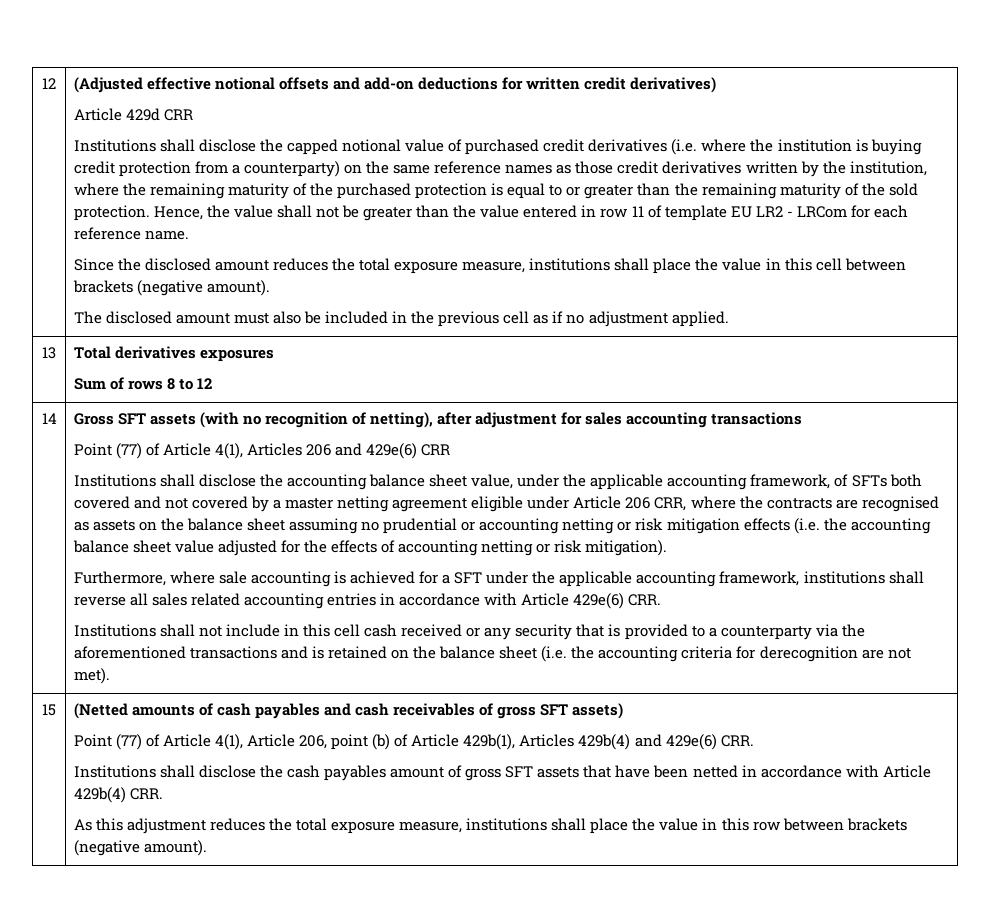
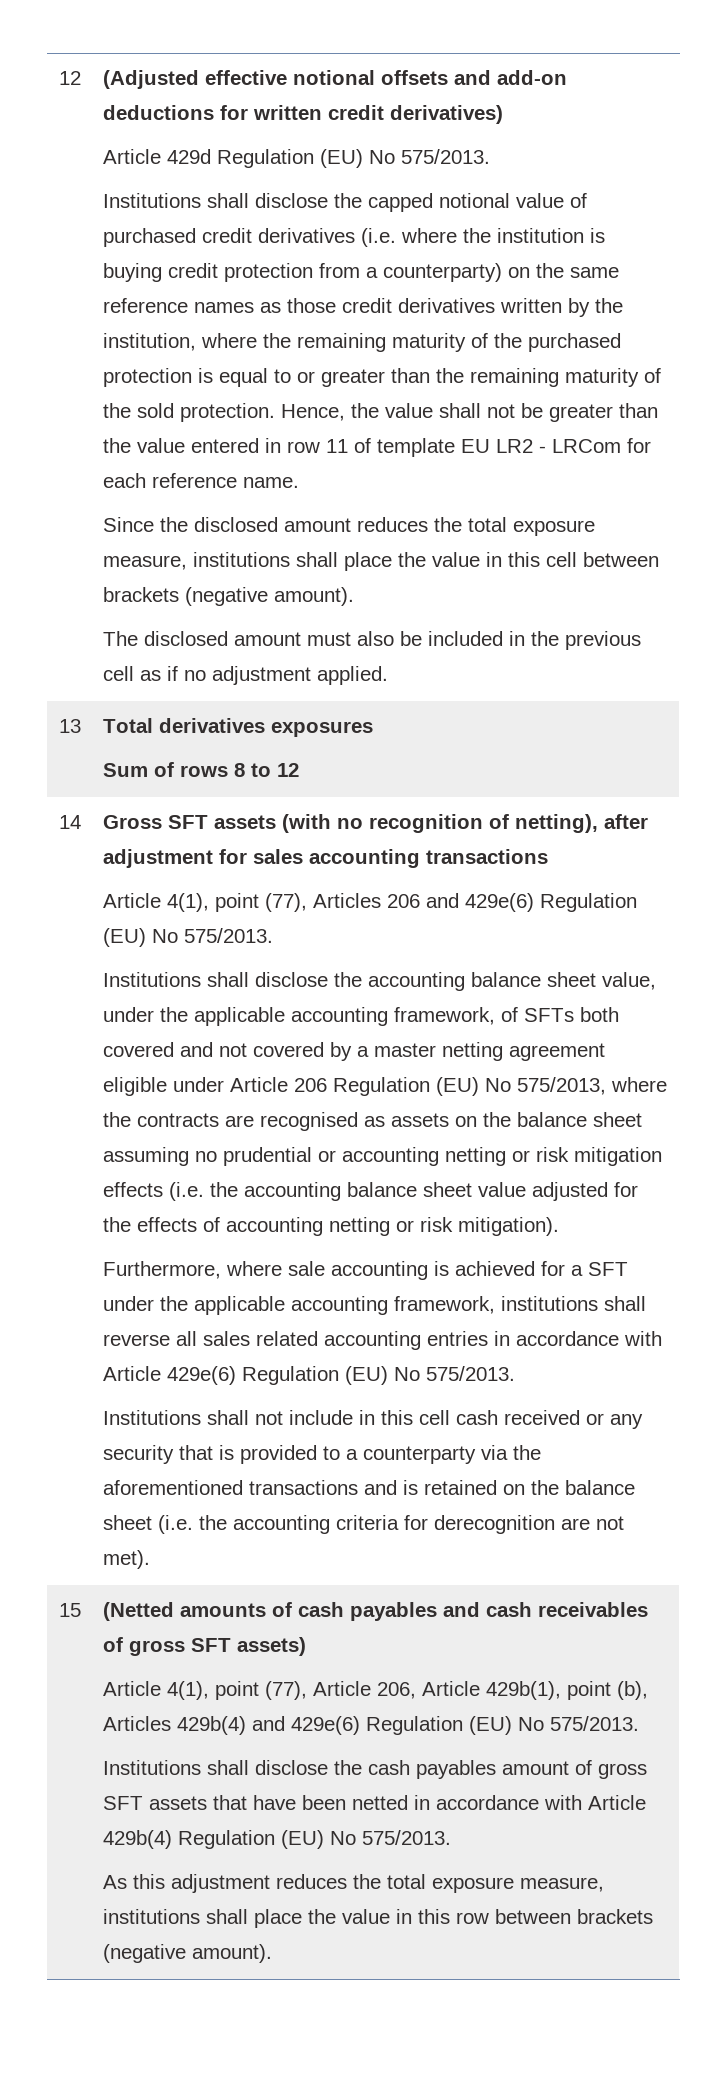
[163,109,193,121] CRR -> [217,149,491,168] Regulation (EU) No 575/2013.
[73,443,451,459] Point (77) of Article 4(1), Articles 206 and 429e(6) CRR -> [103,893,638,912] [103,928,274,947] Article 4(1), point (77), Articles 206 and 429e(6) Regulation (EU) No 575/2013.
[654,497,687,511] CRR, -> [333,1077,607,1096] Regulation (EU) No 575/2013,
[628,594,662,606] CRR. -> [242,1366,516,1385] Regulation (EU) No 575/2013.
[73,734,754,750] Point (77) of Article 4(1), Article 206, point (b) of Article 429b(1), Articles 429b(4) and 429e(6) CRR. -> [103,1681,649,1700] [103,1716,640,1735] Article 4(1), point (77), Article 206, Article 429b(1), point (b), Articles 429b(4) and 429e(6) Regulation (EU) No 575/2013.
[129,788,163,800] CRR. -> [178,1830,452,1849] Regulation (EU) No 575/2013.

